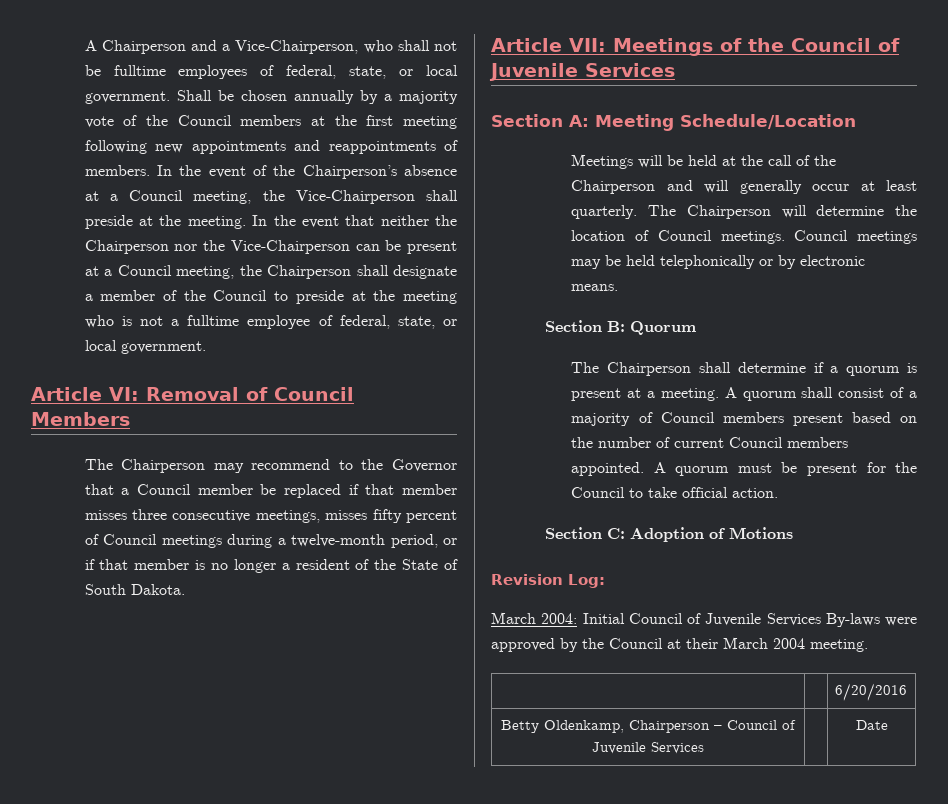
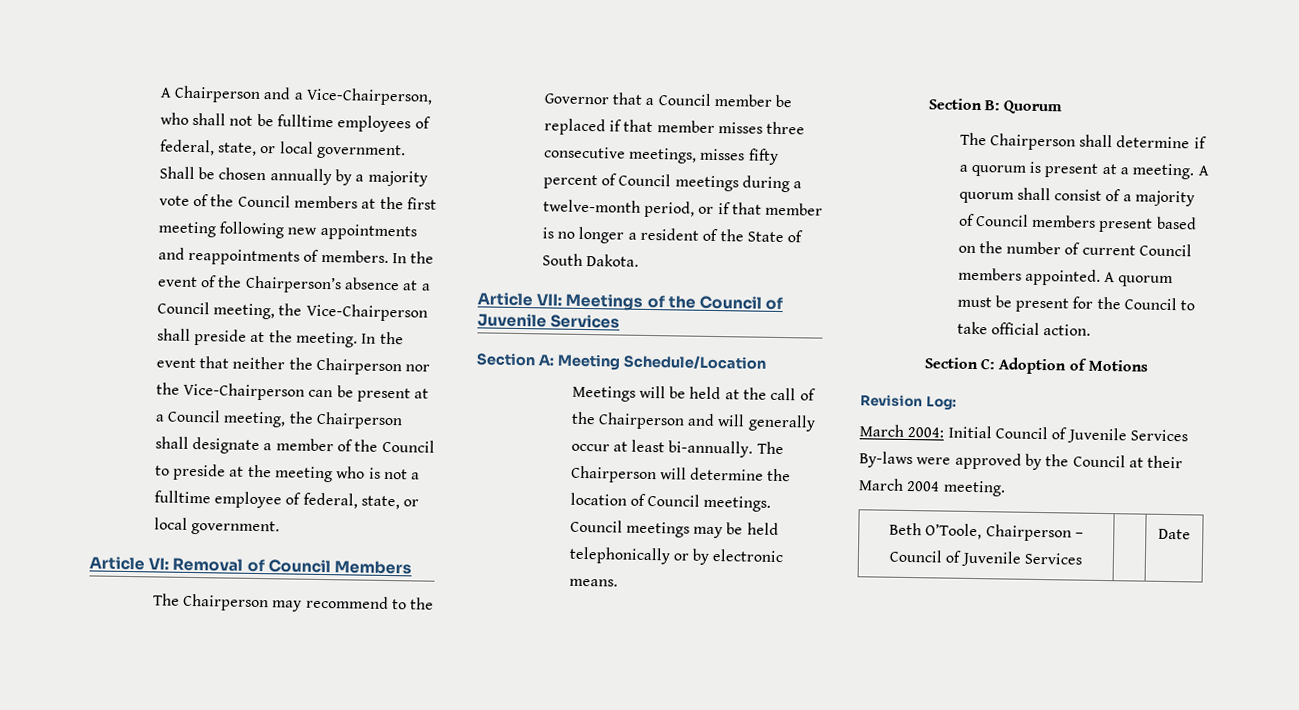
[571,205,638,219] quarterly. -> [668,440,754,458] bi-annually.
[834,683,907,701] [501,720,624,733] | | 6/20/2016 // Betty Oldenkamp, -> [889,522,983,540] Beth O’Toole,

